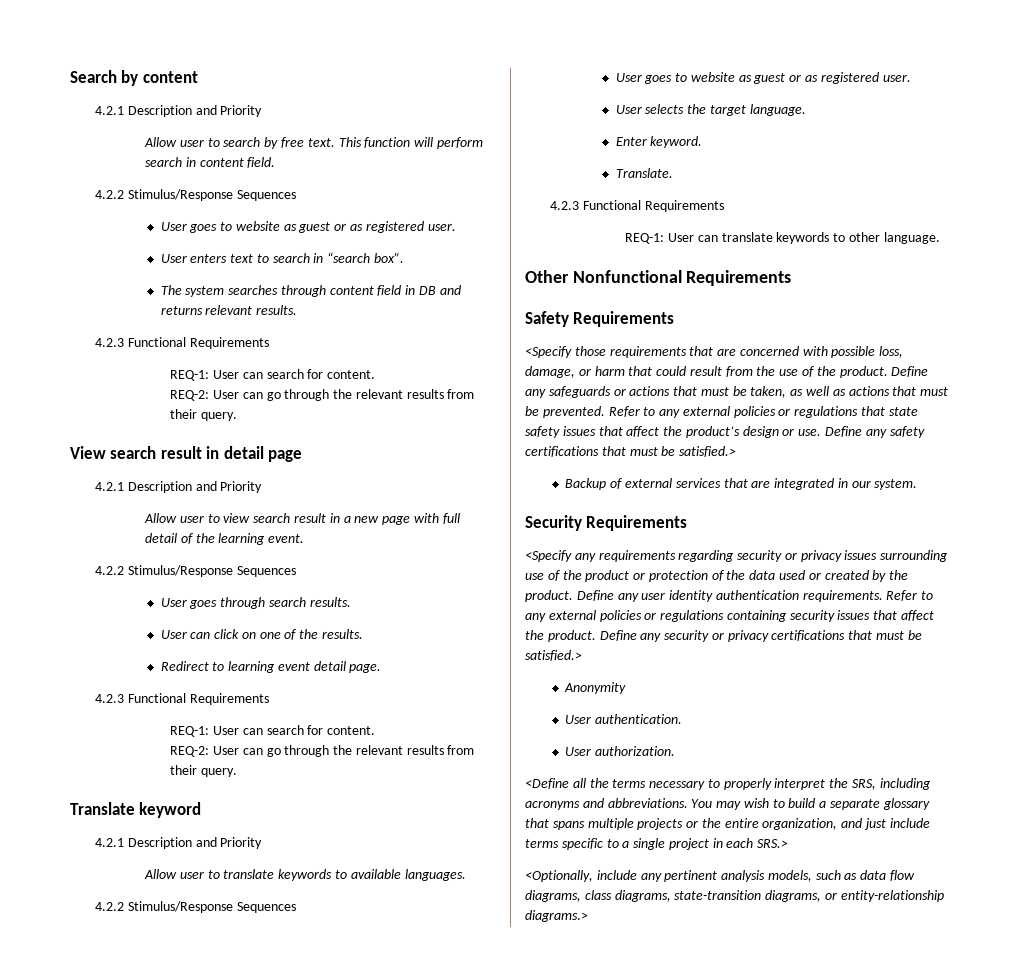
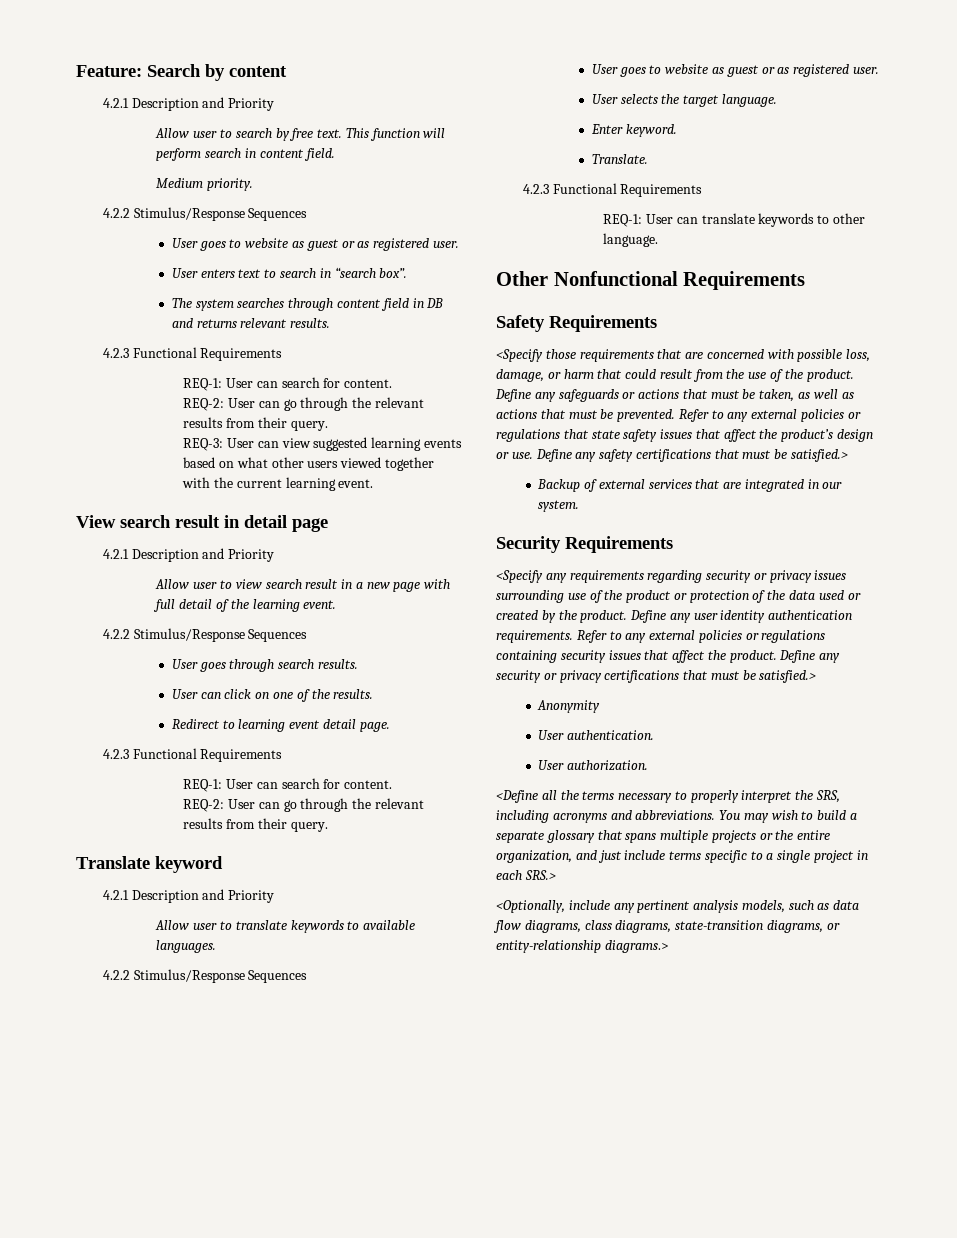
(70, 76) none -> [76,65,142,77] Feature:
(276, 162) none -> [156,178,254,191] // Medium priority.
(237, 416) none -> [183,437,462,451] [183,457,434,471] [182,477,374,491] // REQ-3: User can view suggested learning events based on what other users viewed together with the current learning event.

